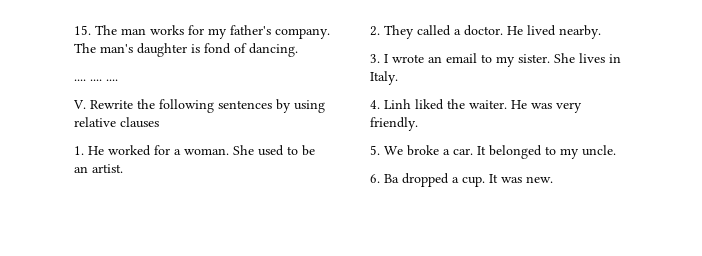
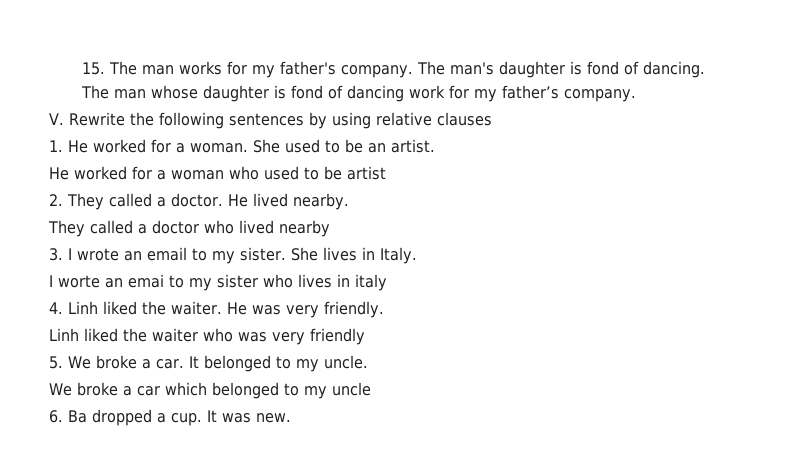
[74,79,118,81] .... .... .... -> [81,85,637,102] The man whose daughter is fond of dancing work for my father’s company.
(123, 168) none -> [49,166,386,180] // He worked for a woman who used to be artist
(601, 32) none -> [48,220,330,237] // They called a doctor who lived nearby
(398, 78) none -> [49,274,387,291] // I worte an emai to my sister who lives in italy
(418, 124) none -> [49,328,365,345] // Linh liked the waiter who was very friendly
(616, 150) none -> [49,382,371,399] // We broke a car which belonged to my uncle

